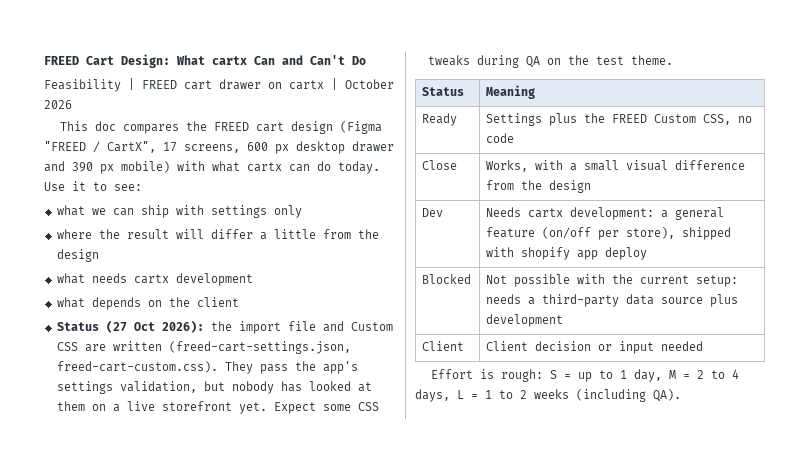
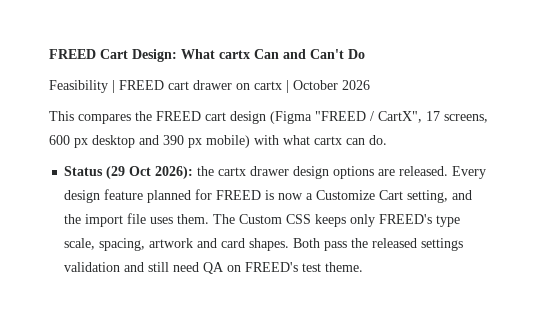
[94,121,116,131] doc -> (74, 116) none
[352,141,394,152] drawer -> (135, 141) none
[317,161,380,174] [44,181,142,191] [56,205,302,218] [56,229,379,240] [56,249,99,262] [56,273,253,286] [56,297,239,310] [56,320,127,333] do today. Use it to see: // what we can ship with settings only // where the result will differ a little from the design // what needs cartx development // what depends on the client // Status (27 -> [369,135,387,145] [64,166,126,179] do. // Status (29
[238,321,393,334] [56,341,351,354] [56,361,358,374] [56,381,372,394] [56,401,379,414] [427,55,519,68] import file and Custom CSS are written (freed-cart-settings.json, freed-cart-custom.css). They pass the app's settings validation, but nobody has looked at them on a live storefront yet. Expect some CSS tweaks during -> [218,166,487,179] [64,189,473,203] [64,213,461,227] [64,238,464,251] [64,262,200,272] cartx drawer design options are released. Every design feature planned for FREED is now a Customize Cart setting, and the import file uses them. The Custom CSS keeps only FREED's type scale, spacing, artwork and card shapes. Both pass the released settings validation and still need
[567,55,589,65] the -> [245,262,299,272] FREED's
[422,87,465,96] [486,85,536,99] [422,113,458,126] [486,113,753,126] [486,133,515,143] [422,160,458,170] [486,160,746,172] [486,180,592,193] [422,208,444,217] [486,207,725,220] [486,227,732,240] [486,247,648,260] [422,274,472,284] [486,274,739,287] [486,294,739,307] [486,314,564,327] [422,341,465,351] [486,341,704,354] [430,369,739,382] [415,389,681,402] // Status | Meaning // Ready | Settings plus the FREED Custom CSS, no code // Close | Works, with a small visual difference from the design // Dev | Needs cartx development: a general feature (on/off per store), shipped with shopify app deploy // Blocked | Not possible with the current setup: needs a third-party data source plus development // Client | Client decision or input needed // Effort is rough: S = up to 1 day, M = 2 to 4 days, L = 1 to 2 weeks (including QA). -> (364, 267) none

